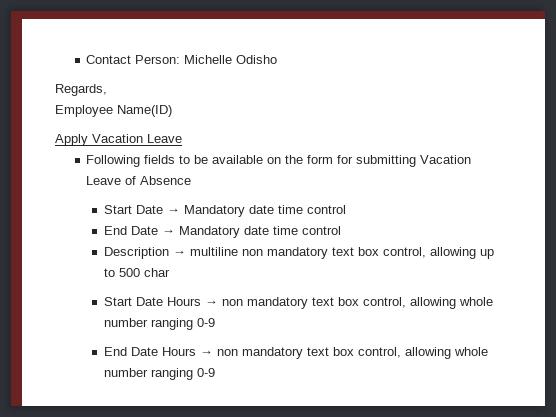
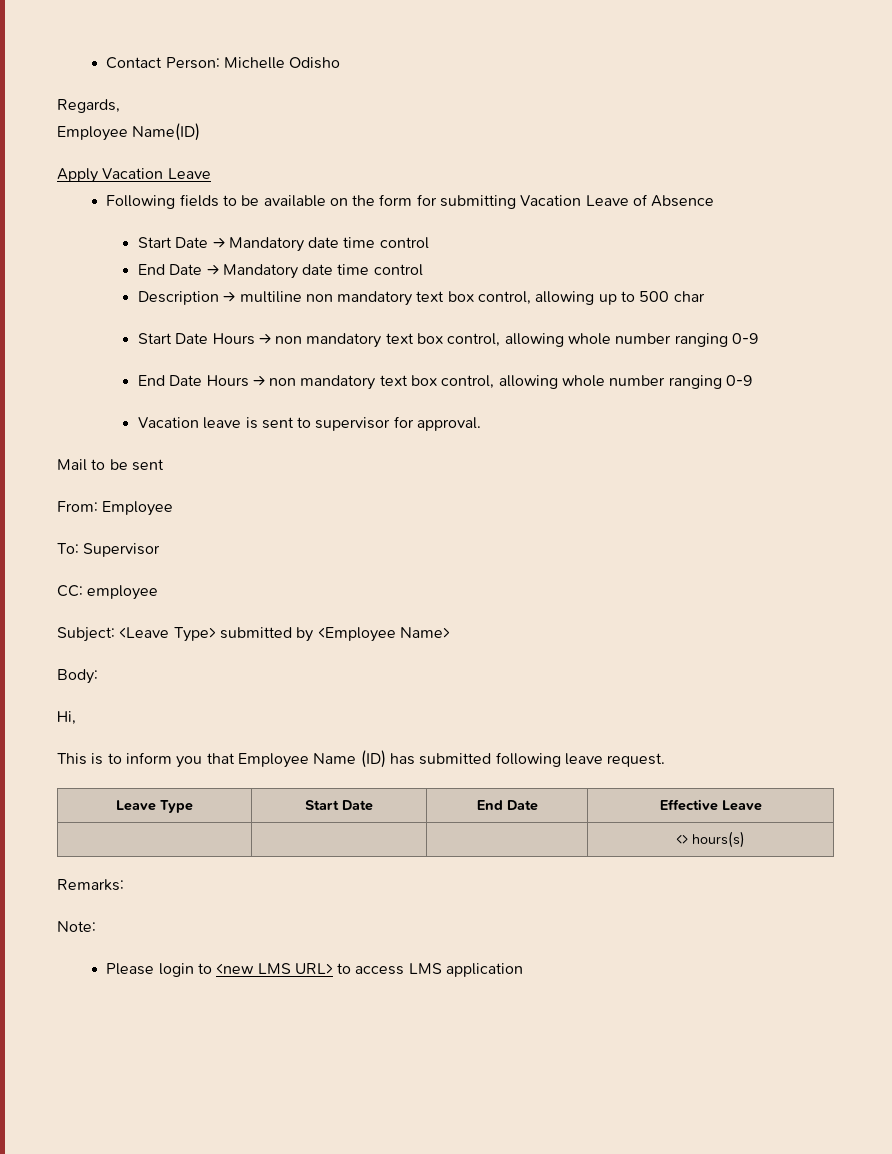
(215, 372) none -> [137,416,482,431] [57,459,164,471] [57,501,174,516] [57,543,161,557] [57,585,159,600] [57,627,450,642] [57,669,98,684] [57,711,76,725] [57,750,666,768] [116,800,193,813] [305,800,373,811] [476,800,538,811] [659,799,762,811] [676,831,745,848] [57,879,124,891] [57,921,96,932] [106,963,524,977] // Vacation leave is sent to supervisor for approval. // Mail to be sent // From: Employee // To: Supervisor // CC: employee // Subject: <Leave Type> submitted by <Employee Name> // Body: // Hi, // This is to inform you that Employee Name (ID) has submitted following leave request. // Leave Type | Start Date | End Date | Effective Leave // | | | <> hours(s) // Remarks: // Note: // Please login to <new LMS URL> to access LMS application

